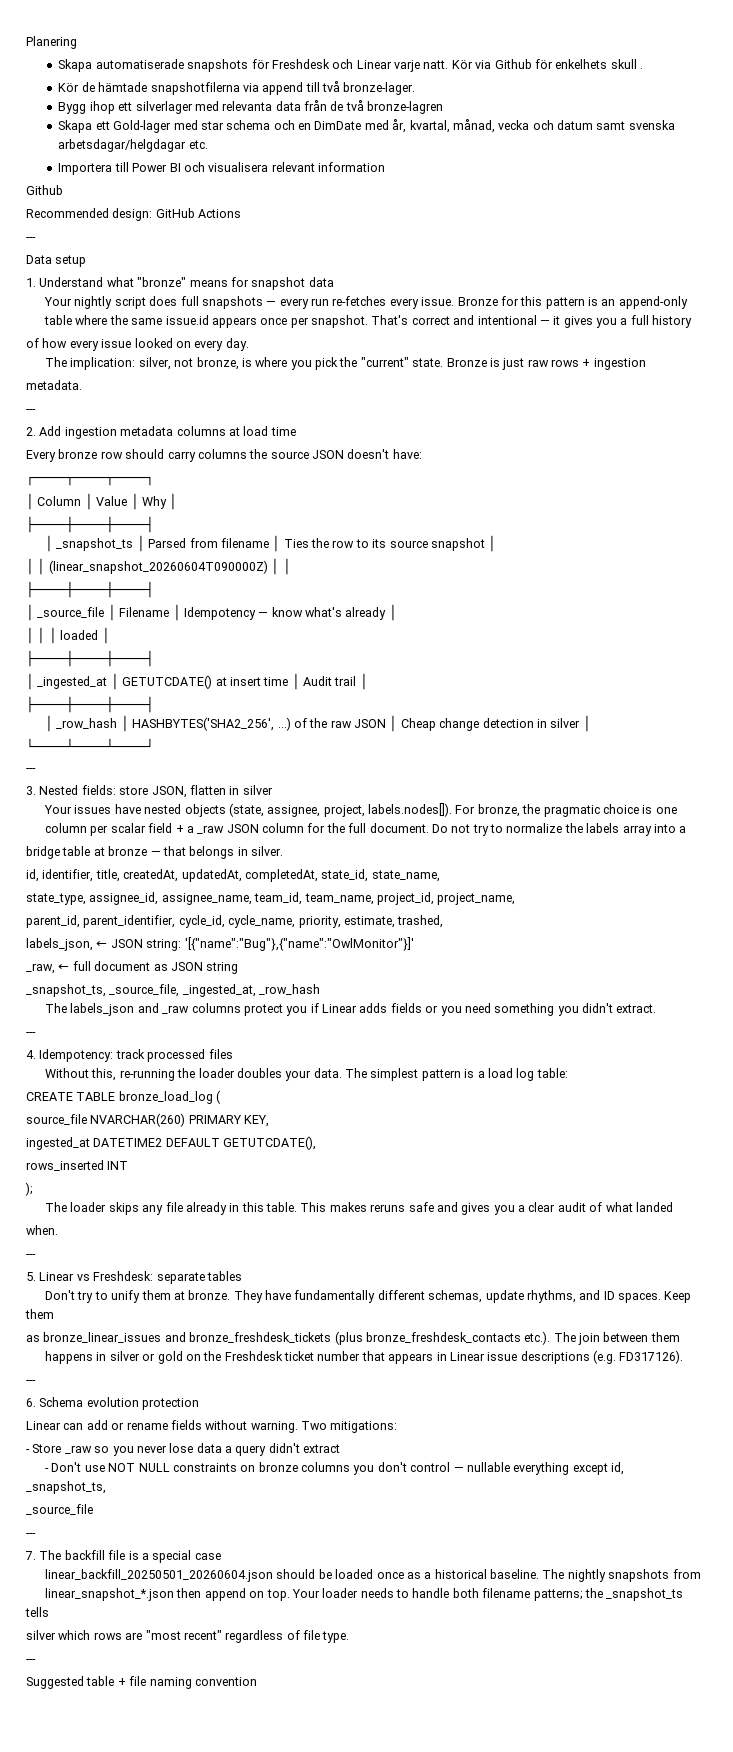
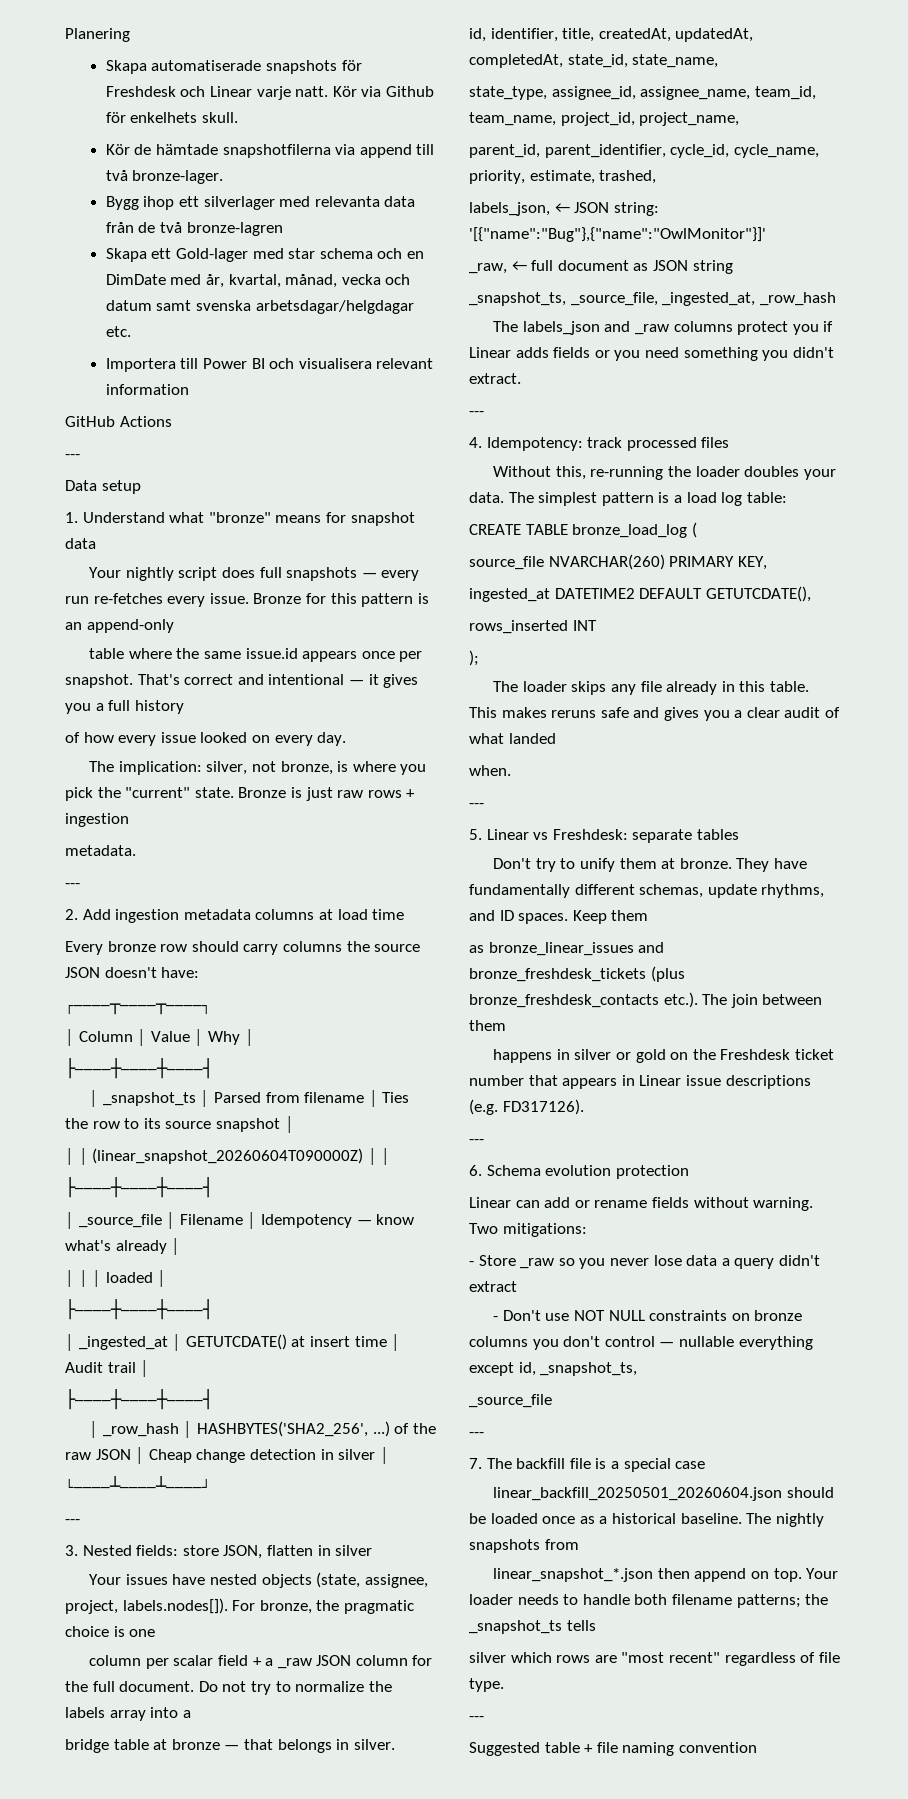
[610,59,644,69] skull . -> [202,112,239,123] skull.
[26,185,63,195] [26,208,153,221] Github // Recommended design: -> (189, 389) none

